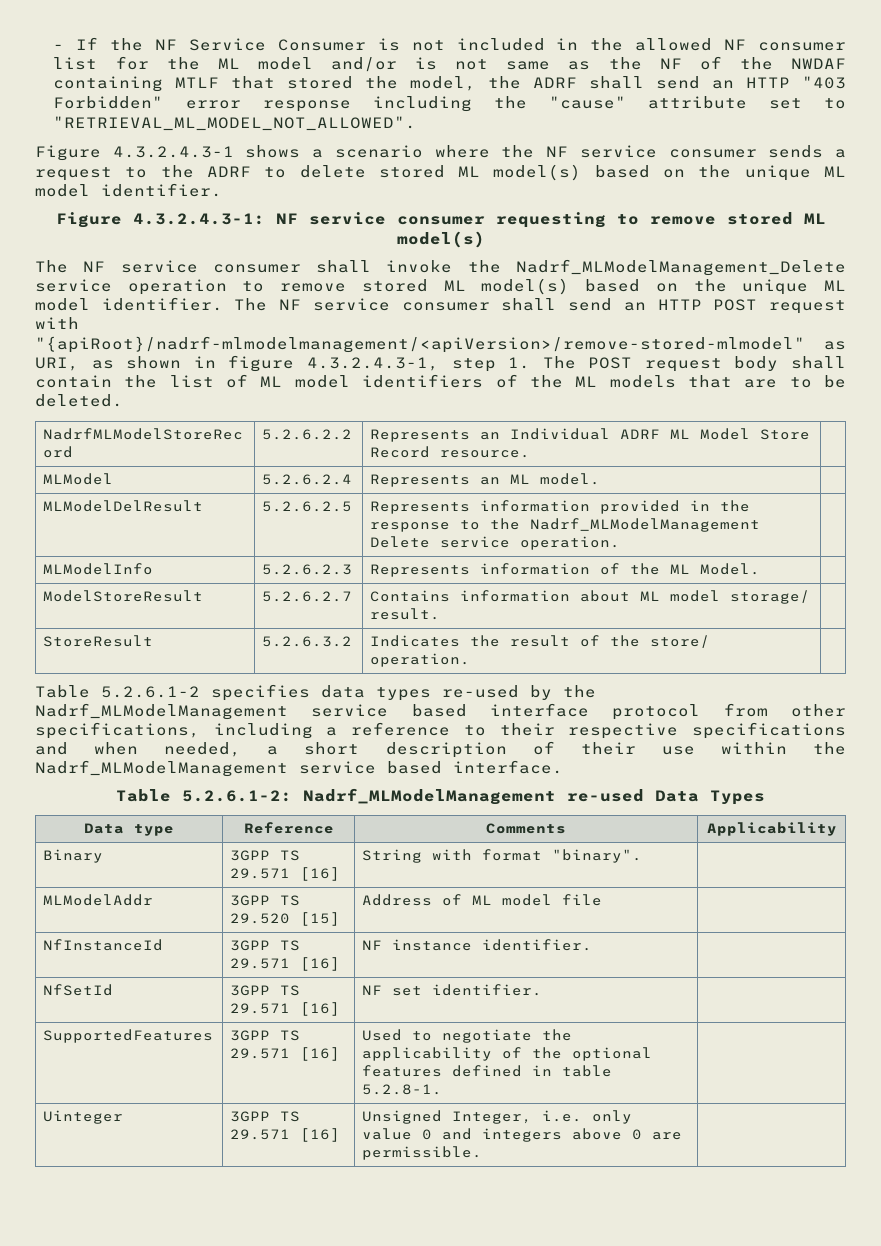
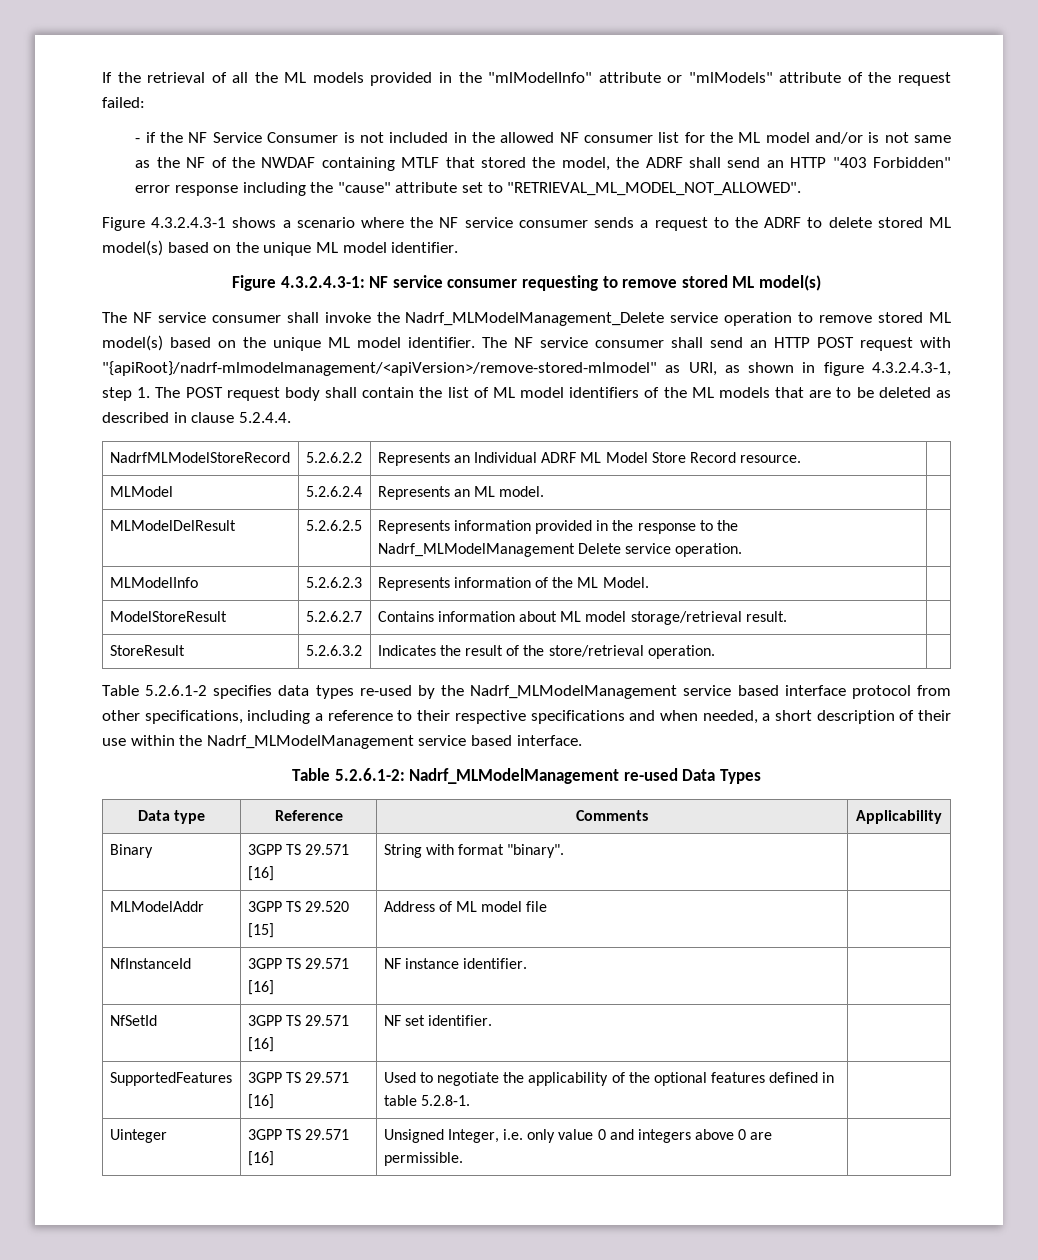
[53,37,99,50] - If -> [102,72,951,86] [102,97,145,108] [135,132,156,143] If the retrieval of all the ML models provided in the "mlModelInfo" attribute or "mlModels" attribute of the request failed: // - if
[35,394,123,407] deleted. -> [878,387,951,398] [102,412,291,423] deleted as described in clause 5.2.4.4.
[730,590,811,604] storage/ -> [630,611,742,625] storage/retrieval
[650,635,711,648] store/ -> [548,645,644,657] store/retrieval

